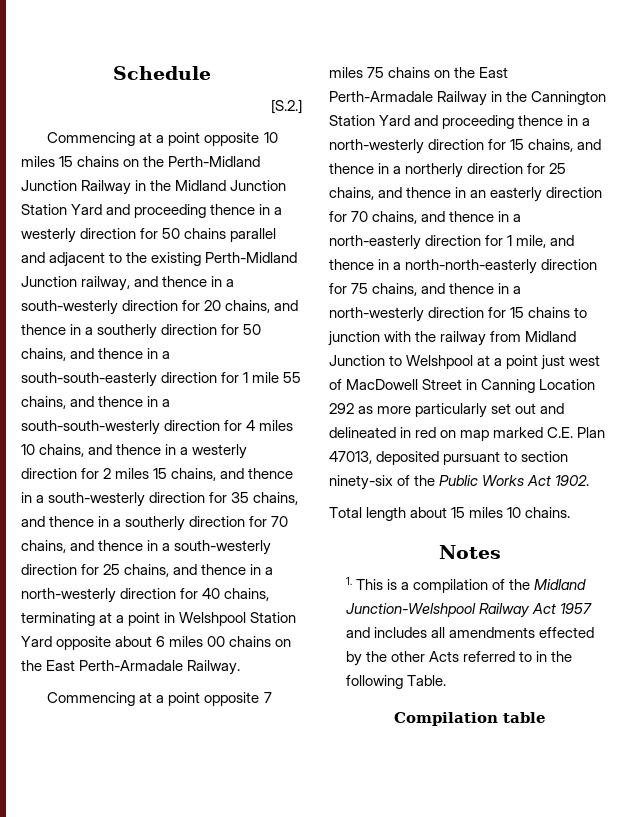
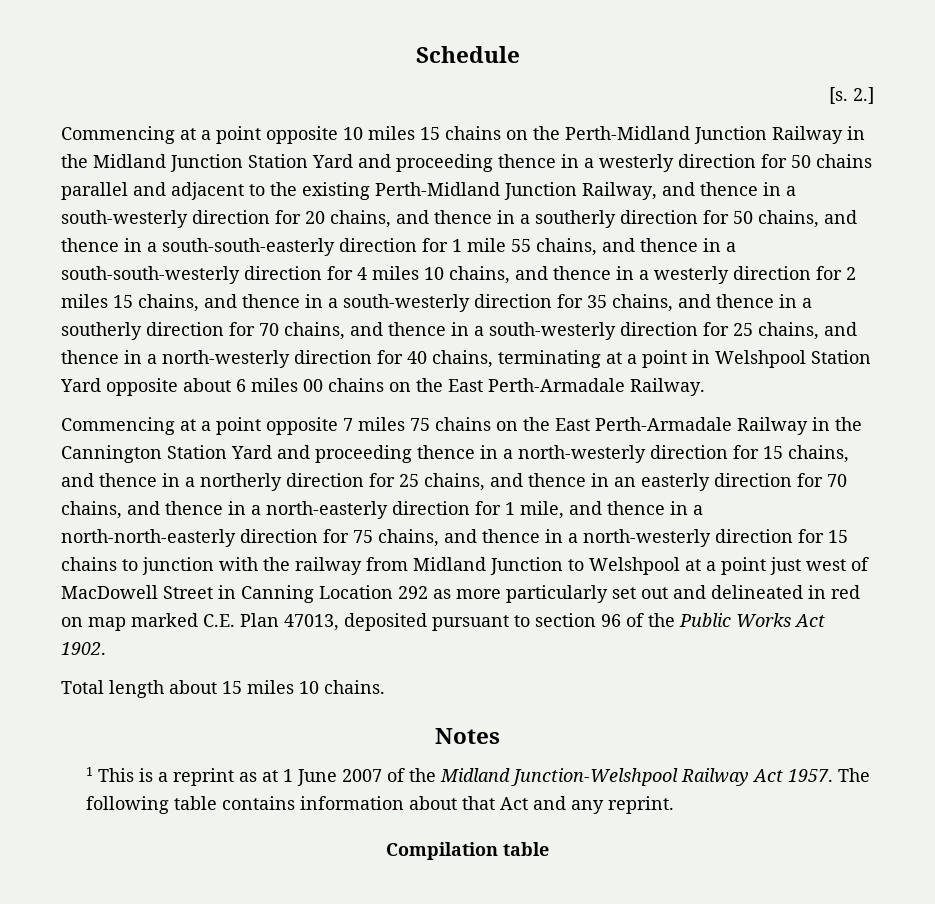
[271,99,302,114] [S.2.] -> [829,87,874,104] [s. 2.]
[81,276,131,291] railway, -> [582,182,657,200] Railway,
[329,475,393,490] ninety-six -> [601,614,621,627] 96
[345,577,352,585] 1. -> [86,767,94,776] 1
[413,579,489,593] compilation -> [173,768,383,786] reprint as at 1 June 2007
[560,603,593,614] [345,627,595,638] [345,651,573,666] [345,675,446,689] 1957 and includes all amendments effected by the other Acts referred to in the following Table. -> [788,768,871,782] [86,796,675,814] 1957. The following table contains information about that Act and any reprint.

